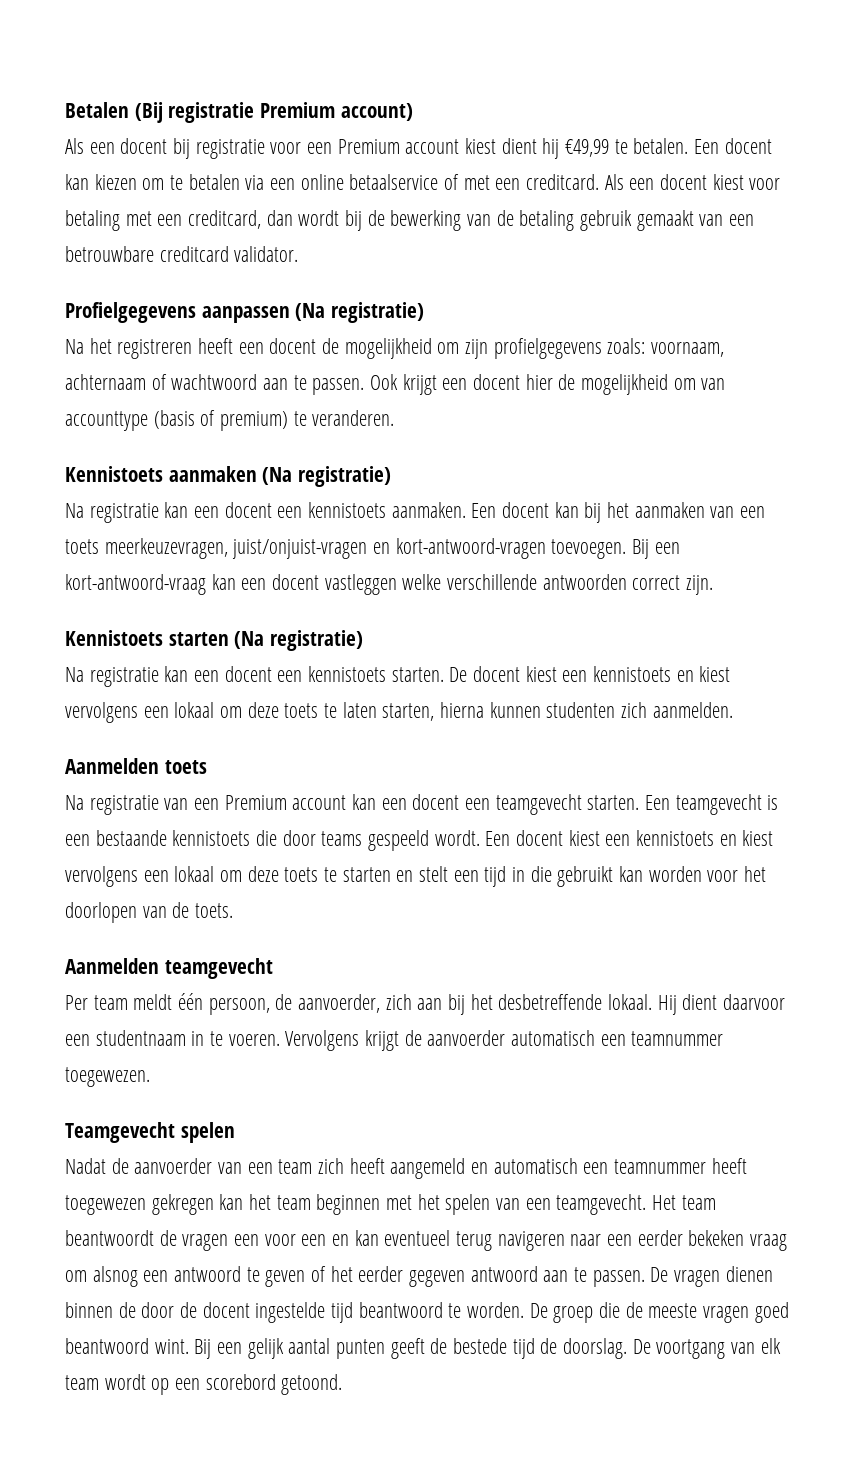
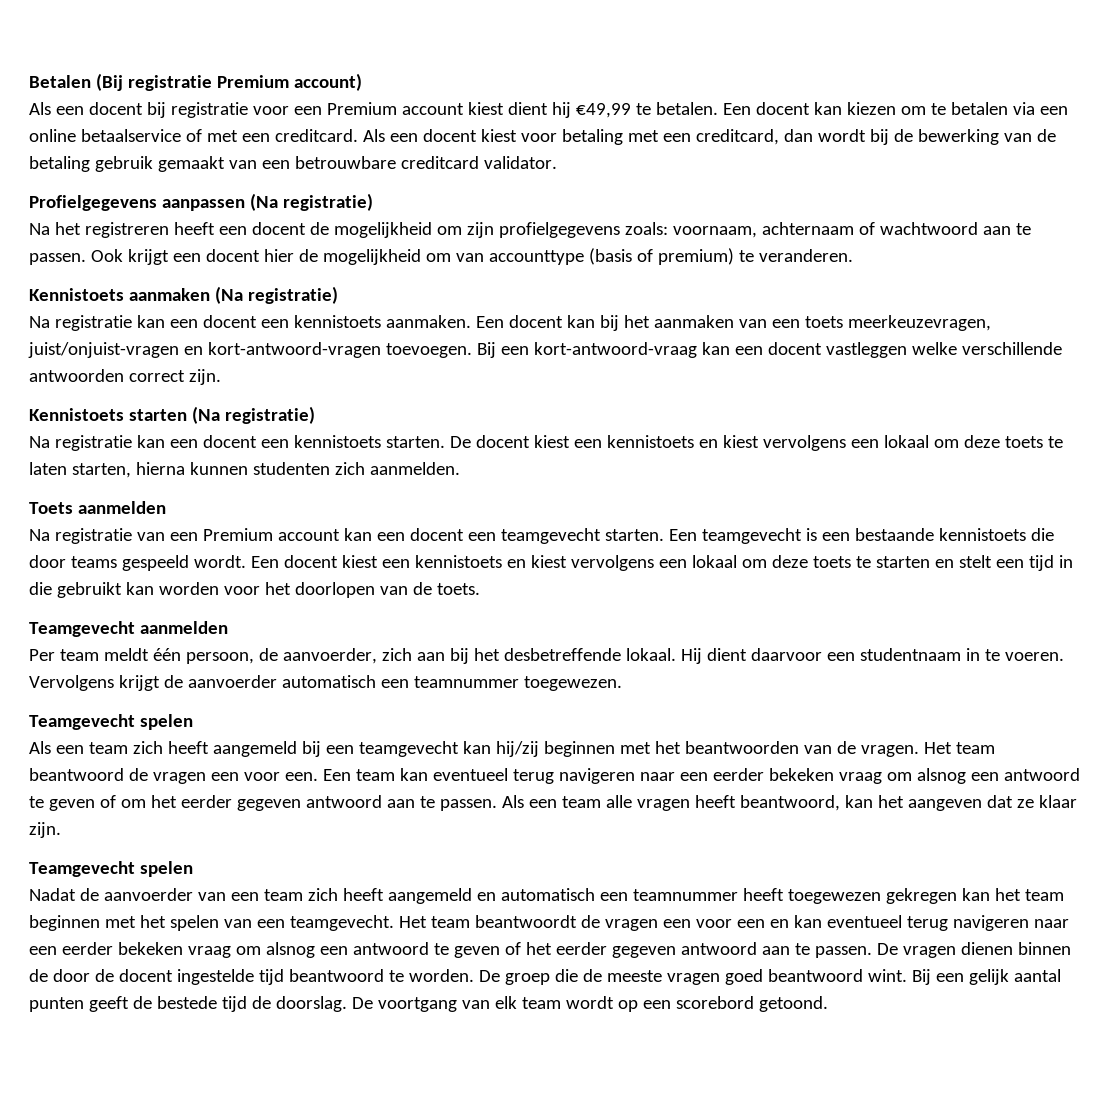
[65,758,207,774] Aanmelden toets -> [29,501,166,514] Toets aanmelden
[65,958,273,979] Aanmelden teamgevecht -> [29,621,228,637] Teamgevecht aanmelden
(235, 1132) none -> [29,741,995,757] [29,768,1080,784] [29,795,1077,811] [29,822,61,838] [29,861,193,877] // Als een team zich heeft aangemeld bij een teamgevecht kan hij/zij beginnen met het beantwoorden van de vragen. Het team beantwoord de vragen een voor een. Een team kan eventueel terug navigeren naar een eerder bekeken vraag om alsnog een antwoord te geven of om het eerder gegeven antwoord aan te passen. Als een team alle vragen heeft beantwoord, kan het aangeven dat ze klaar zijn. // Teamgevecht spelen

